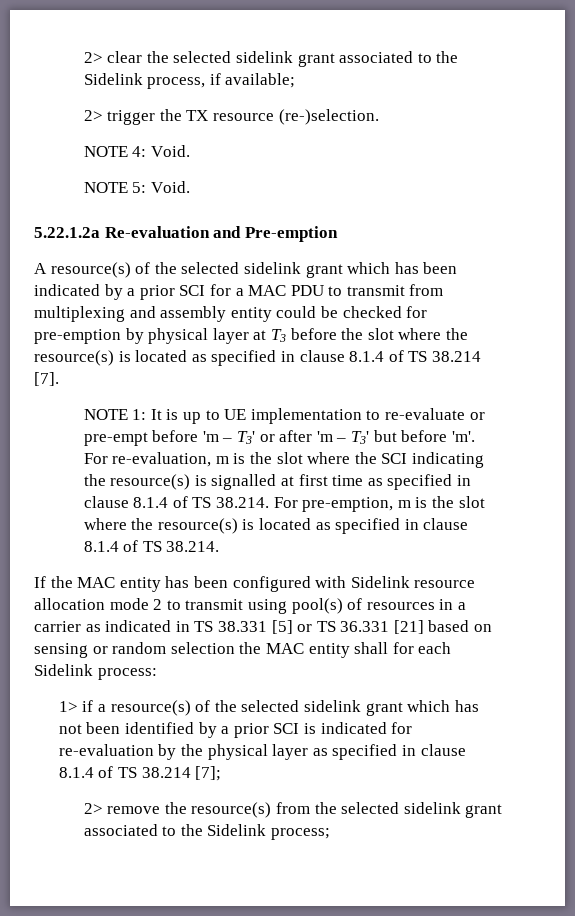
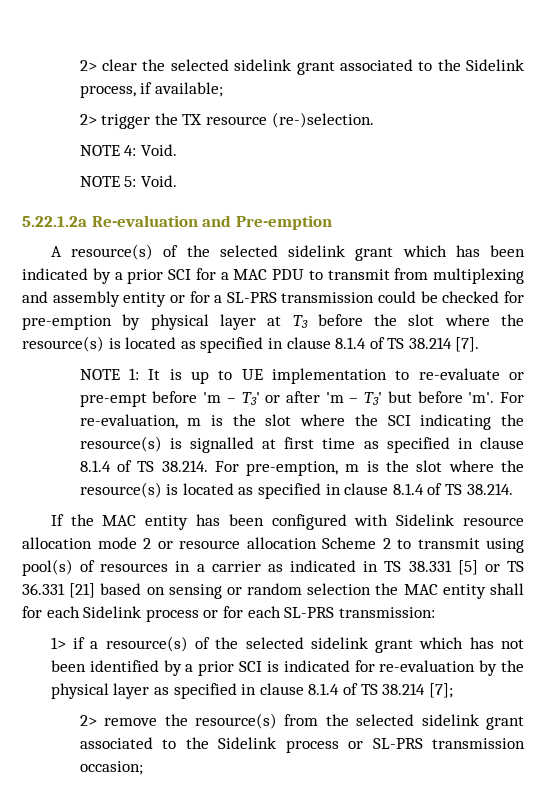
(272, 314) none -> [169,291,375,303] or for a SL-PRS transmission
(163, 604) none -> [157,537,391,549] or resource allocation Scheme 2
[97,668,157,680] process: -> [145,606,435,622] process or for each SL-PRS transmission:
[271,828,331,840] process; -> [285,738,525,753] [79,761,143,775] process or SL-PRS transmission occasion;

